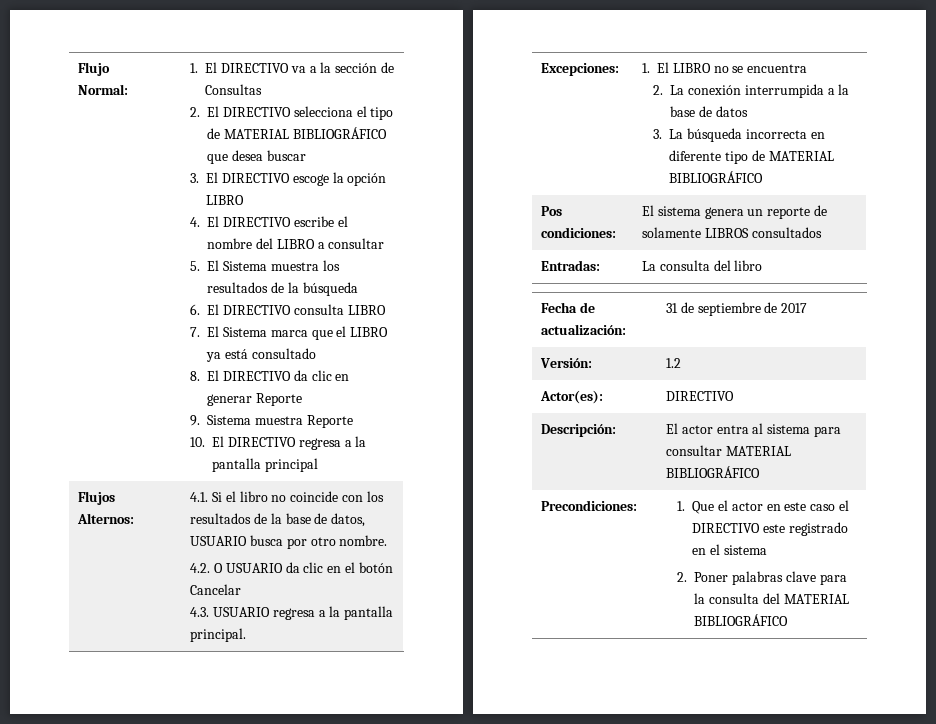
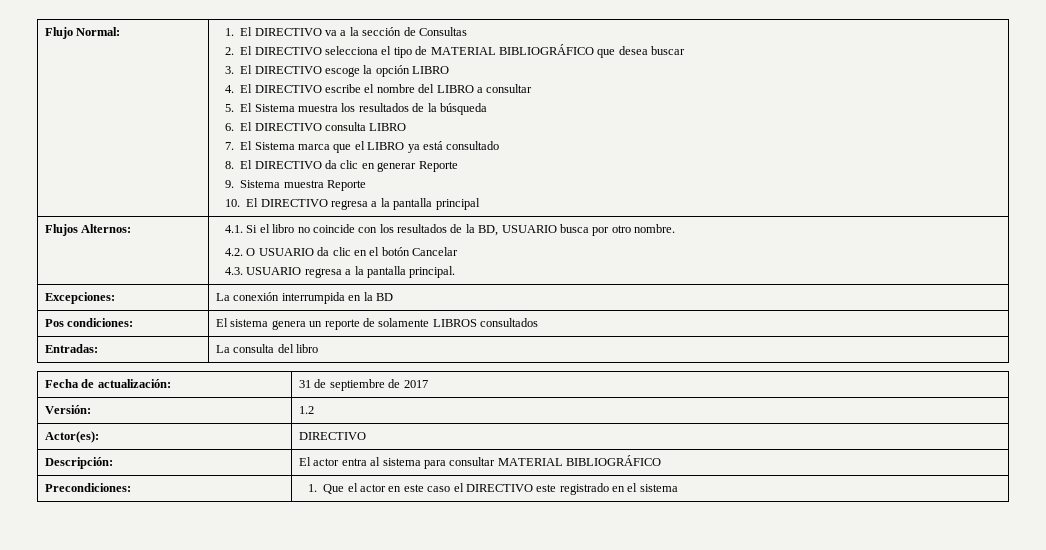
[285,513,366,527] base de datos, -> [478,225,499,236] BD,
[642,62,808,73] [653,84,850,98] [670,106,748,117] [653,128,825,142] [669,150,834,164] [669,171,764,183] 1. El LIBRO no se encuentra // 2. La conexión interrumpida a la base de datos // 3. La búsqueda incorrecta en diferente tipo de MATERIAL BIBLIOGRÁFICO -> [216,292,393,304] La conexión interrumpida en la BD
[677,571,847,585] [694,593,849,604] [694,614,789,626] // 2. Poner palabras clave para la consulta del MATERIAL BIBLIOGRÁFICO -> (678, 488) none

